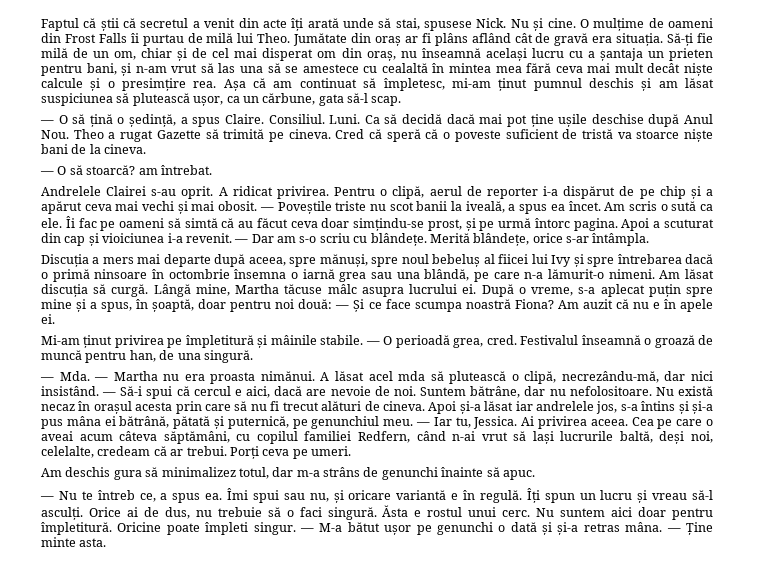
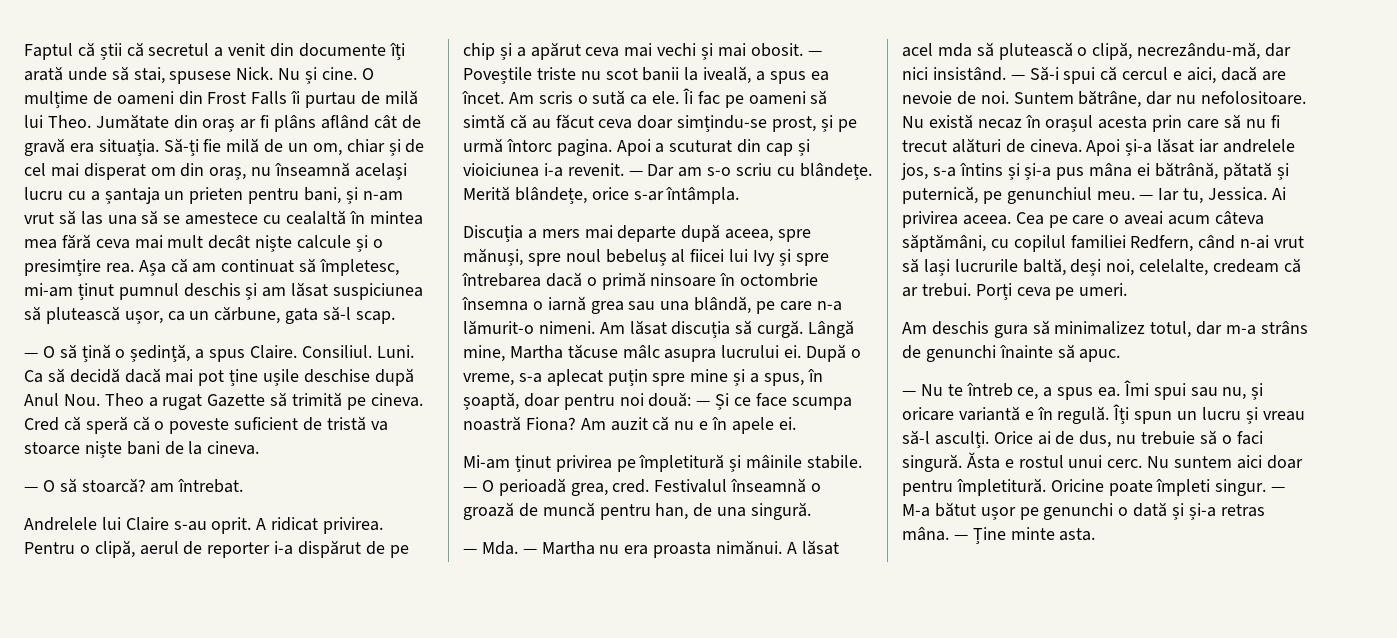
[262,19,287,28] acte -> [298,43,386,57] documente
[106,186,147,196] Clairei -> [101,517,169,531] lui Claire

